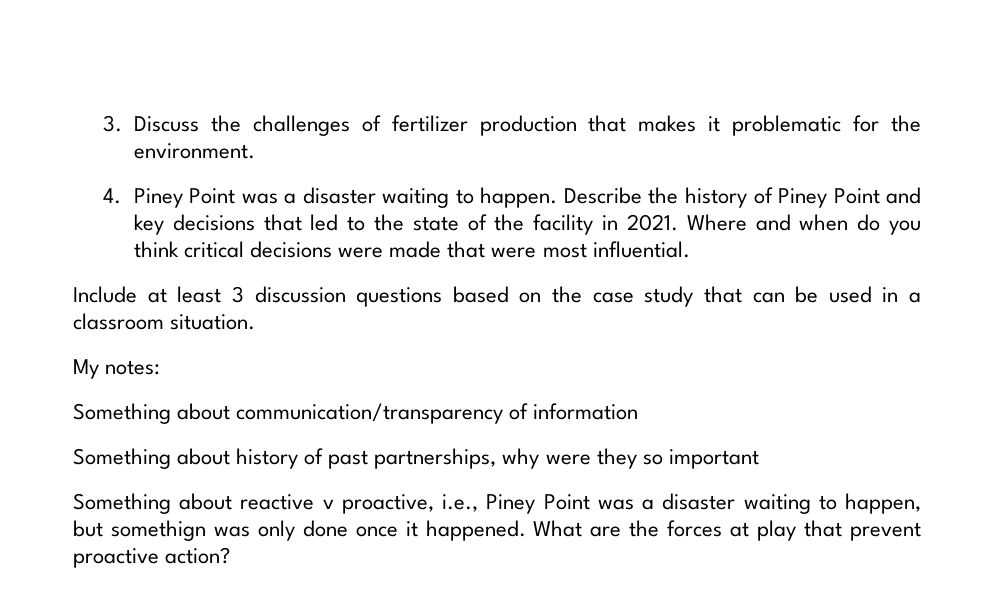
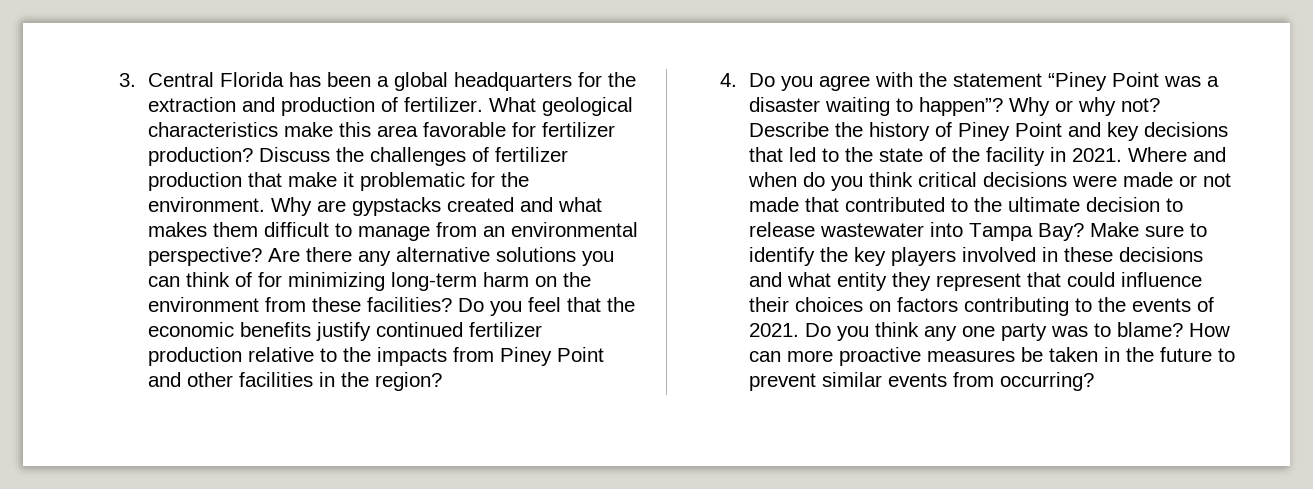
(123, 123) none -> [147,72,636,91] [147,97,633,116] [147,122,615,137] [147,147,253,166] Central Florida has been a global headquarters for the extraction and production of fertilizer. What geological characteristics make this area favorable for fertilizer production?
[638,115,697,132] makes -> [287,172,337,187] make
[103,187,558,208] // 4. Piney Point was a disaster waiting to happen. -> [270,197,602,216] [147,222,638,241] [147,247,614,266] [147,272,591,291] [147,297,635,316] [147,322,542,341] [147,347,604,366] [147,372,442,391] [720,72,1219,91] [748,97,1160,116] Why are gypstacks created and what makes them difficult to manage from an environmental perspective? Are there any alternative solutions you can think of for minimizing long-term harm on the environment from these facilities? Do you feel that the economic benefits justify continued fertilizer production relative to the impacts from Piney Point and other facilities in the region? // 4. Do you agree with the statement “Piney Point was a disaster waiting to happen”? Why or why not?
[447,241,690,258] [73,286,921,307] [73,313,256,330] [73,359,161,379] [73,403,639,424] [73,448,759,469] [73,493,922,514] [73,520,921,541] [73,547,231,568] that were most influential. // Include at least 3 discussion questions based on the case study that can be used in a classroom situation. // My notes: // Something about communication/transparency of information // Something about history of past partnerships, why were they so important // Something about reactive v proactive, i.e., Piney Point was a disaster waiting to happen, but somethign was only done once it happened. What are the forces at play that prevent proactive action? -> [1178,173,1231,187] [748,197,1183,212] [748,222,1207,241] [748,247,1203,266] [748,272,1202,291] [748,297,1214,316] [748,322,1230,341] [748,347,1235,366] [748,372,1094,391] or not made that contributed to the ultimate decision to release wastewater into Tampa Bay? Make sure to identify the key players involved in these decisions and what entity they represent that could influence their choices on factors contributing to the events of 2021. Do you think any one party was to blame? How can more proactive measures be taken in the future to prevent similar events from occurring?

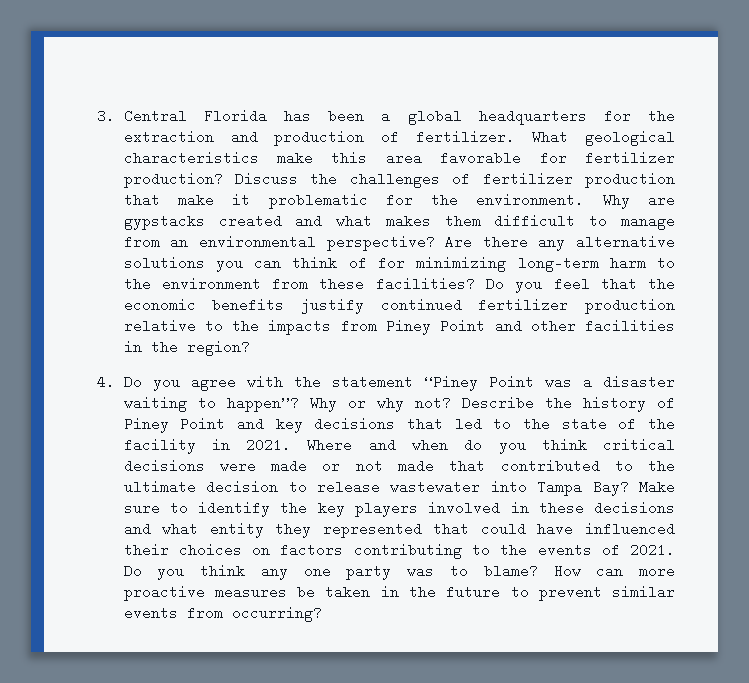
[534,276,557,287] on -> [657,258,675,268] to
[935,273,1021,291] represent -> [322,522,422,538] represented
[1120,272,1202,287] influence -> [537,522,676,536] have influenced

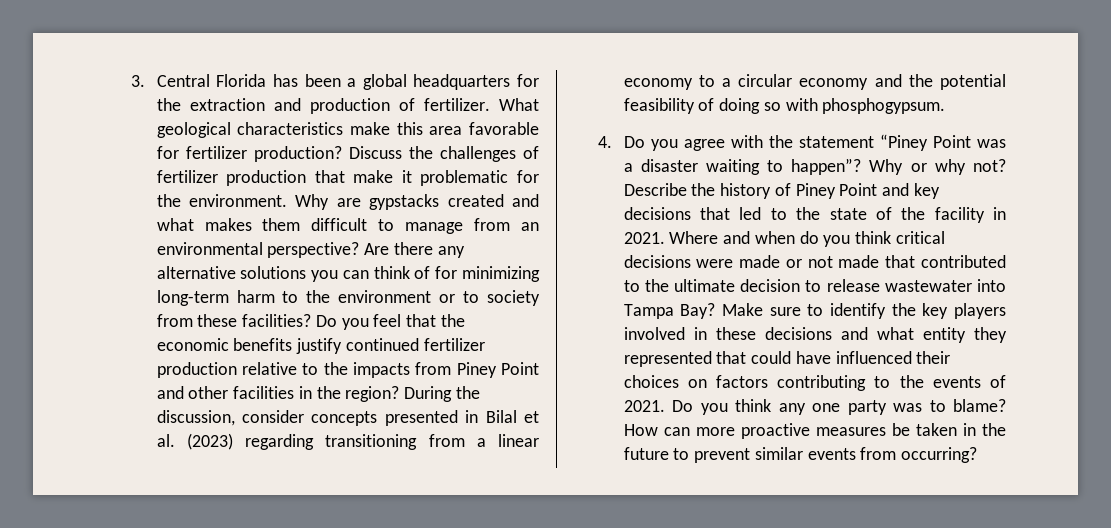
(261, 284) none -> [439,290,540,306] or to society
(250, 348) none -> [403,386,480,402] [156,410,539,426] [156,433,539,450] [623,74,1006,90] [623,98,946,114] During the discussion, consider concepts presented in Bilal et al. (2023) regarding transitioning from a linear economy to a circular economy and the potential feasibility of doing so with phosphogypsum.

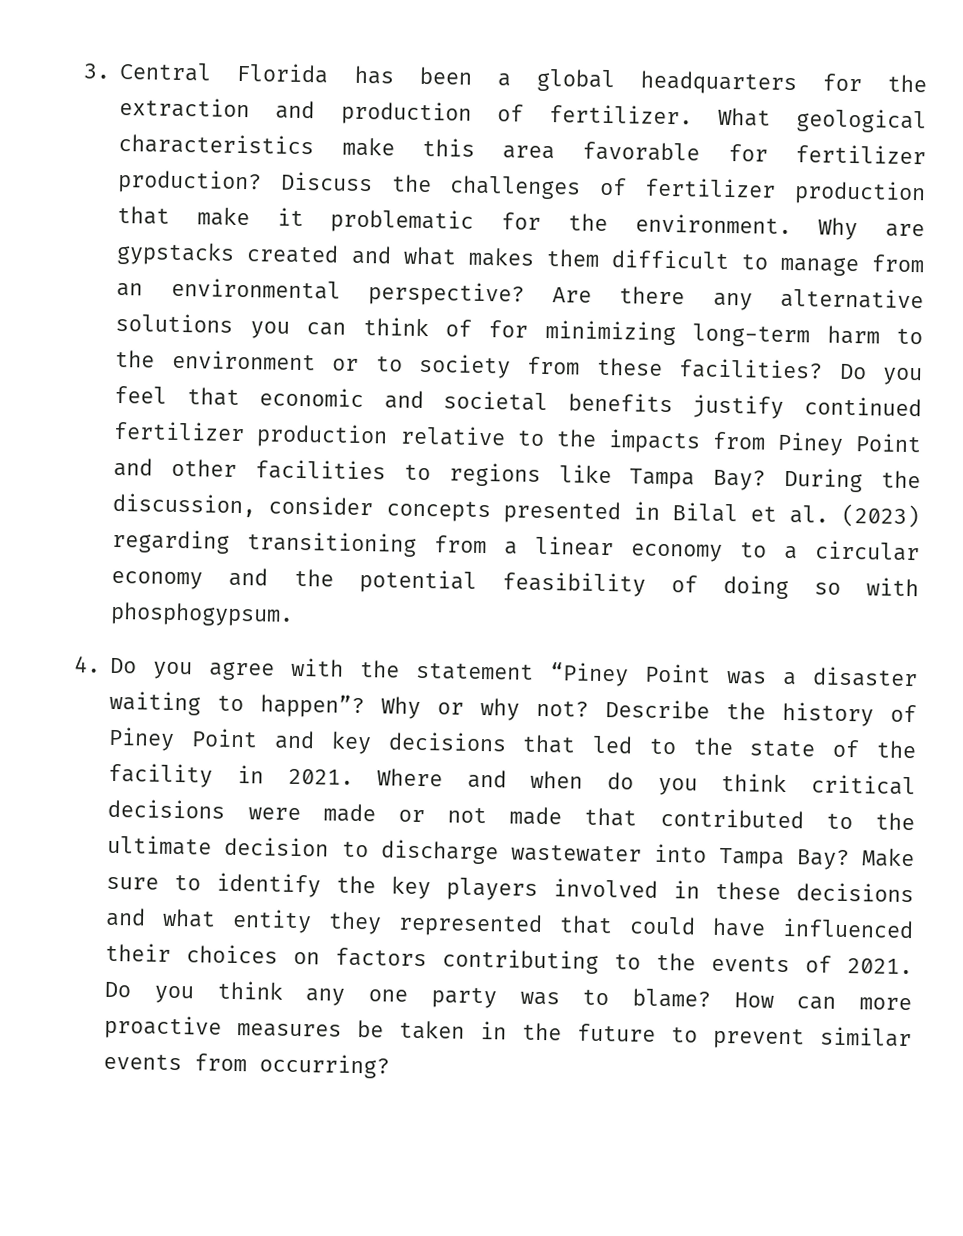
[440,314,465,327] [156,338,229,351] the economic -> [259,387,549,412] economic and societal
[298,386,400,402] in the region? -> [403,462,767,491] to regions like Tampa Bay?
[826,279,880,292] release -> [379,839,499,865] discharge

